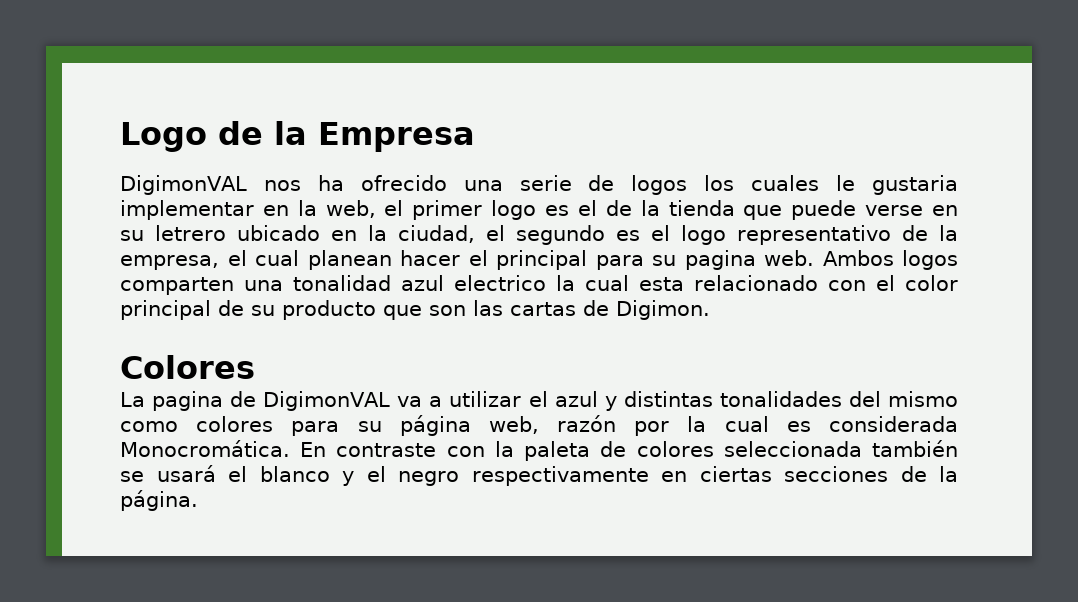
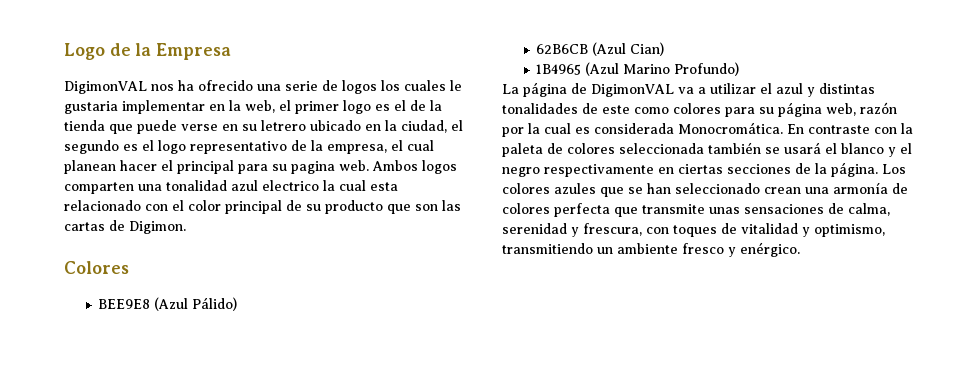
(255, 367) none -> [98,297,238,311] [536,42,665,56] [536,62,740,76] // BEE9E8 (Azul Pálido) // 62B6CB (Azul Cian) // 1B4965 (Azul Marino Profundo)
[152,391,224,411] pagina -> [523,82,567,97] página
[848,391,958,407] del mismo -> [582,103,630,114] de este
(198, 500) none -> [882,164,906,174] [502,182,908,197] [502,203,890,217] [502,223,885,237] [502,242,800,257] Los colores azules que se han seleccionado crean una armonía de colores perfecta que transmite unas sensaciones de calma, serenidad y frescura, con toques de vitalidad y optimismo, transmitiendo un ambiente fresco y enérgico.

